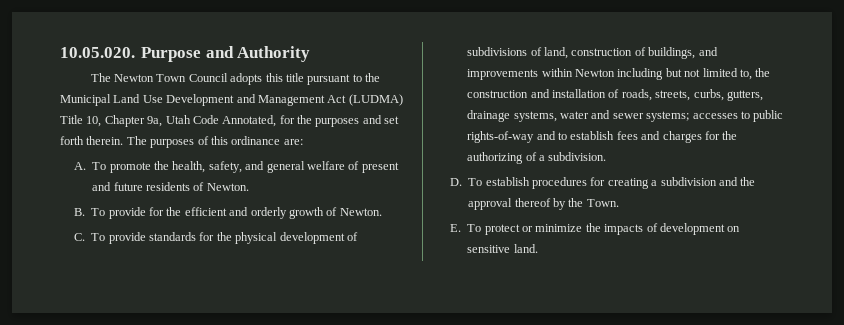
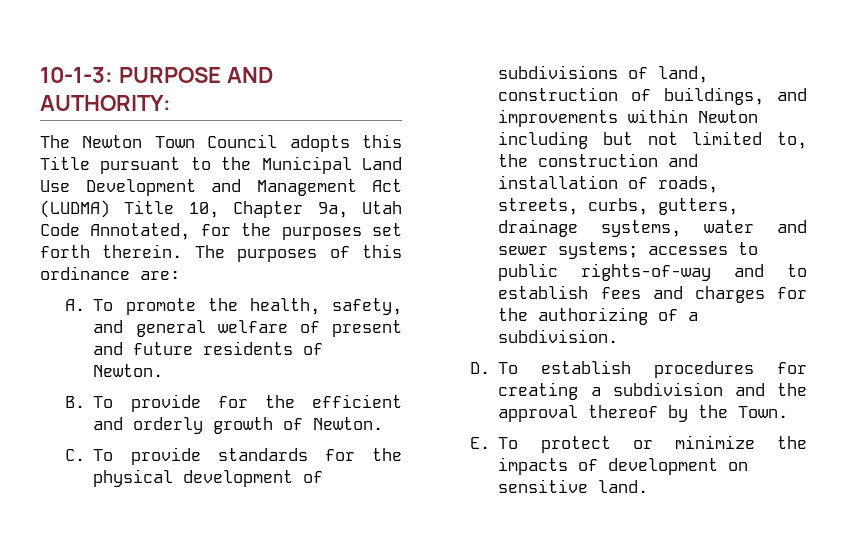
[60,46,311,62] 10.05.020. Purpose and Authority -> [40,67,273,83] [40,95,171,111] 10-1-3: PURPOSE AND AUTHORITY:
[285,73,304,82] title -> [40,156,90,170] Title
[362,115,382,124] and -> (362, 233) none

